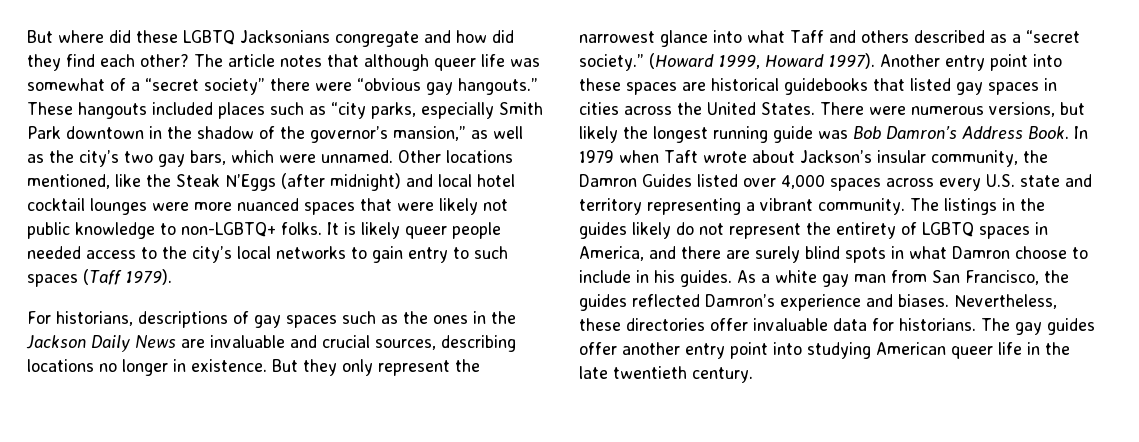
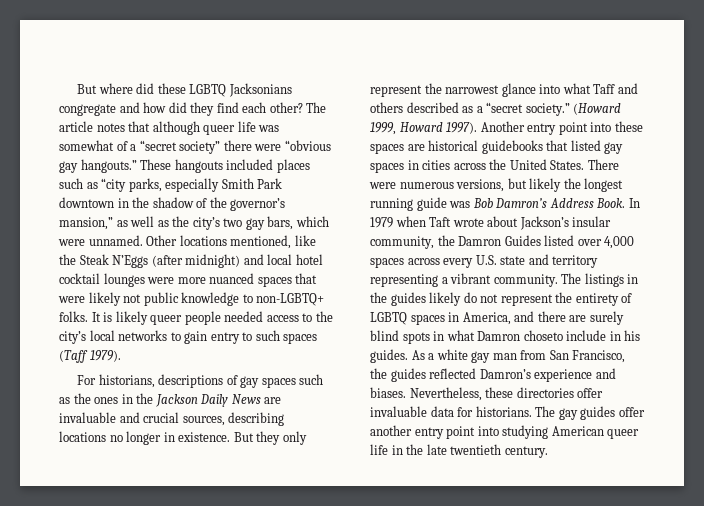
[1015,246,1088,259] choose to -> [523,330,563,341] choseto

